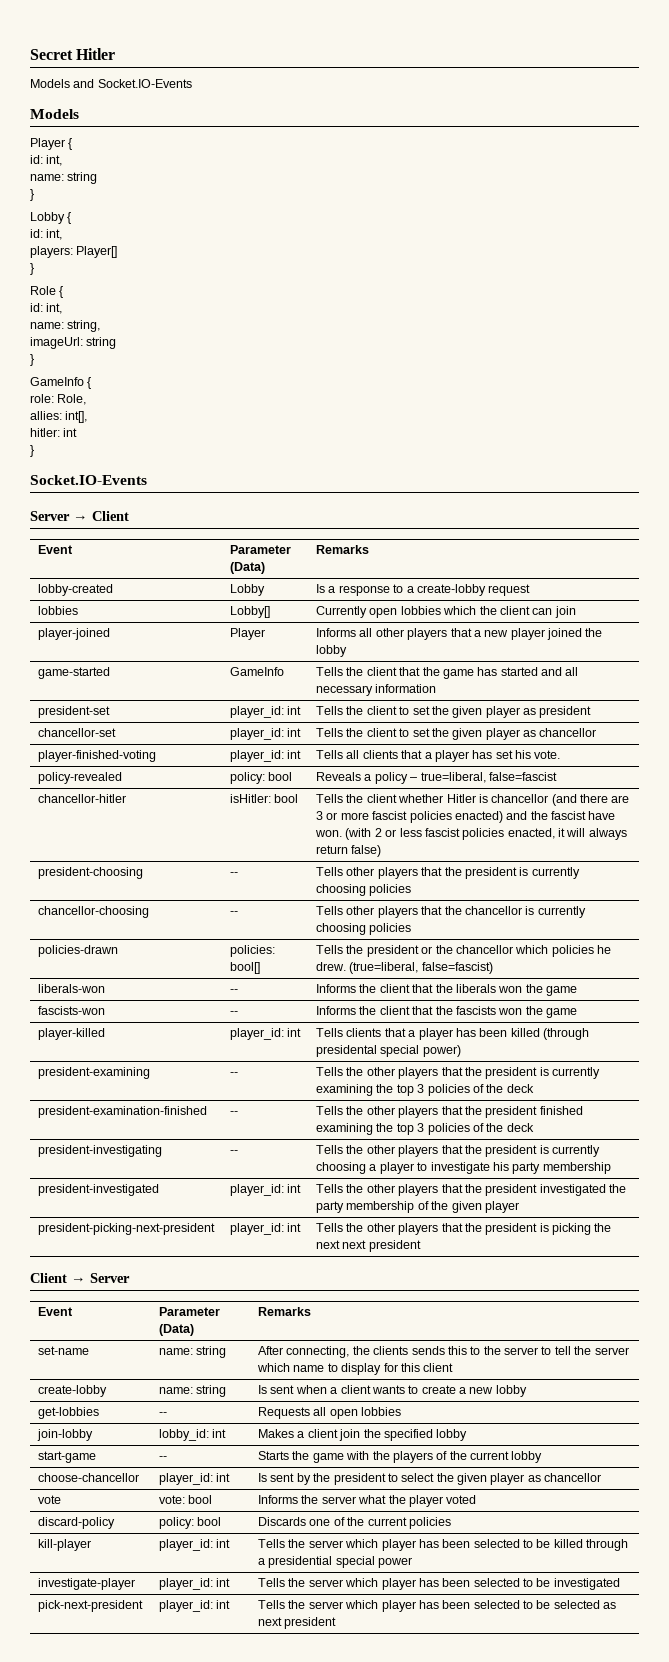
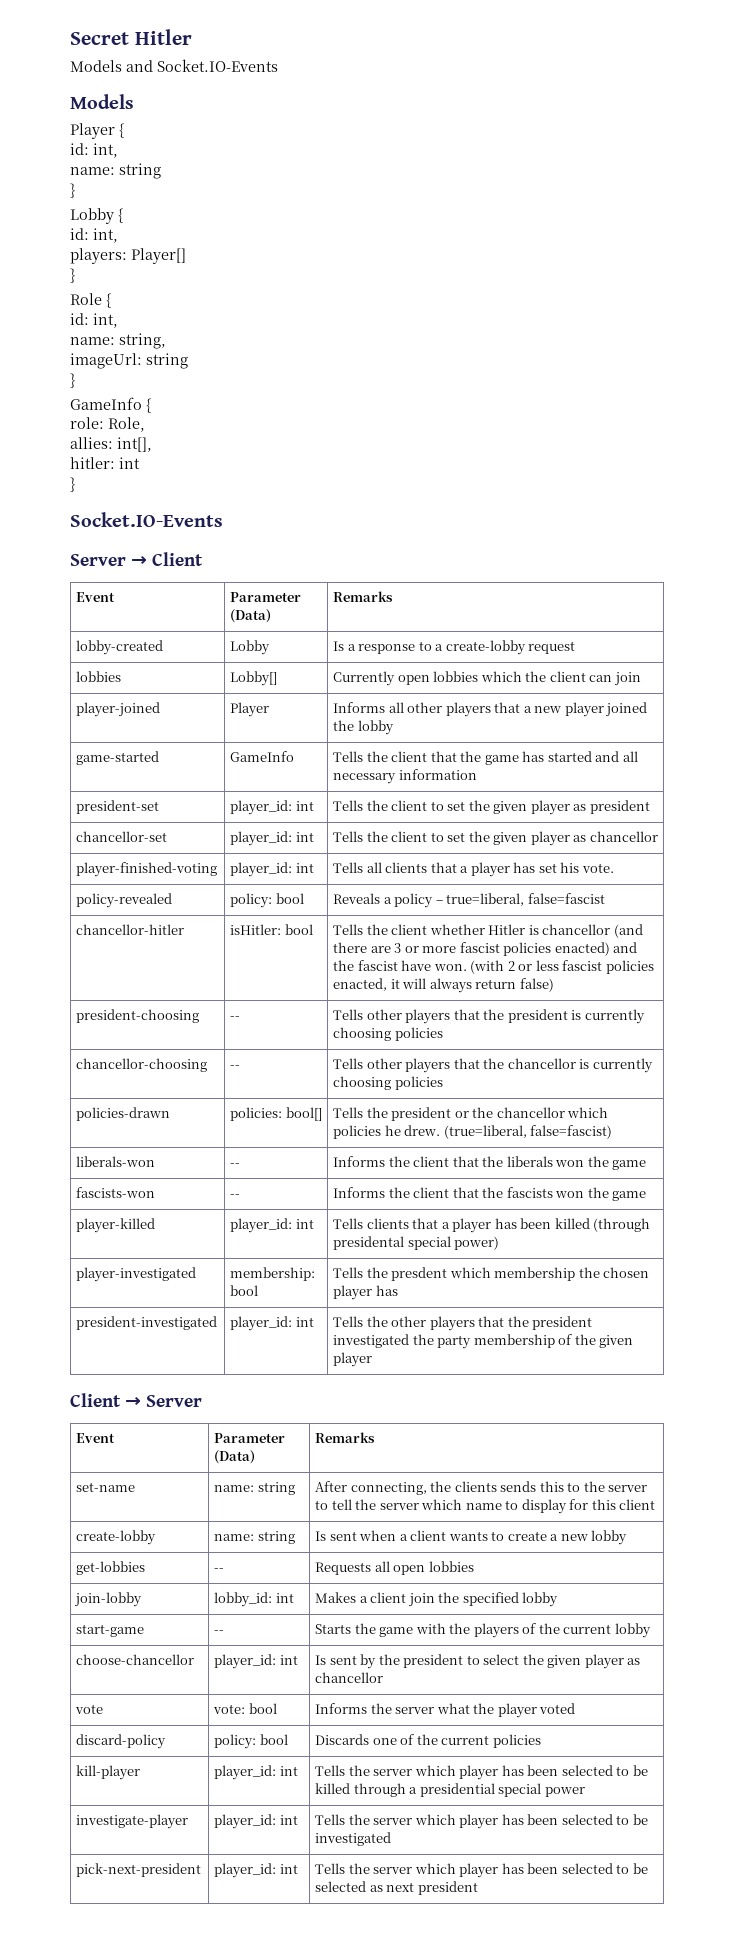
[38,1067,151,1079] [230,1072,239,1076] [316,1067,601,1079] [316,1084,534,1096] [38,1106,208,1118] [230,1111,239,1115] [316,1106,583,1118] [316,1123,534,1135] [38,1145,163,1157] [230,1150,239,1154] [316,1145,601,1157] [316,1162,611,1174] president-examining | -- | Tells the other players that the president is currently examining the top 3 policies of the deck // president-examination-finished | -- | Tells the other players that the president finished examining the top 3 policies of the deck // president-investigating | -- | Tells the other players that the president is currently choosing a player to investigate his party membership -> [76,1267,197,1282] [230,1267,316,1281] [230,1285,259,1296] [333,1267,650,1281] [333,1285,398,1300] player-investigated | membership: bool | Tells the presdent which membership the chosen player has
[38,1223,216,1235] [230,1223,302,1235] [316,1223,612,1235] [316,1240,421,1252] // president-picking-next-president | player_id: int | Tells the other players that the president is picking the next next president -> (373, 1359) none

